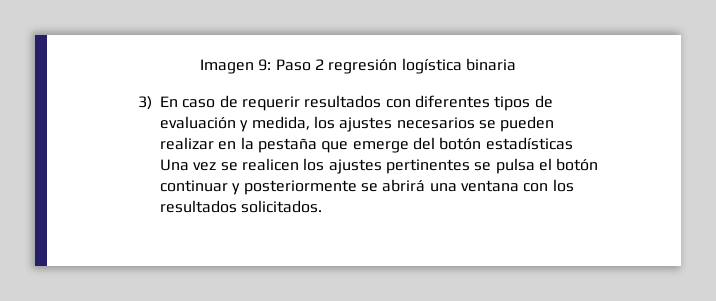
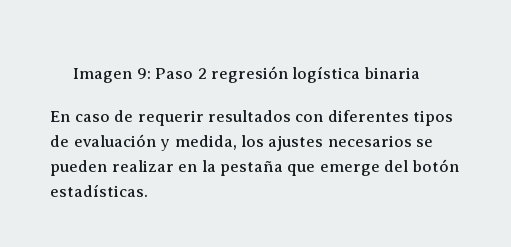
[137,96,152,110] 3) -> (420, 73) none
[485,137,573,150] [160,158,599,174] [160,179,574,195] [160,200,323,213] estadísticas Una vez se realicen los ajustes pertinentes se pulsa el botón continuar y posteriormente se abrirá una ventana con los resultados solicitados. -> [50,184,149,197] estadísticas.

